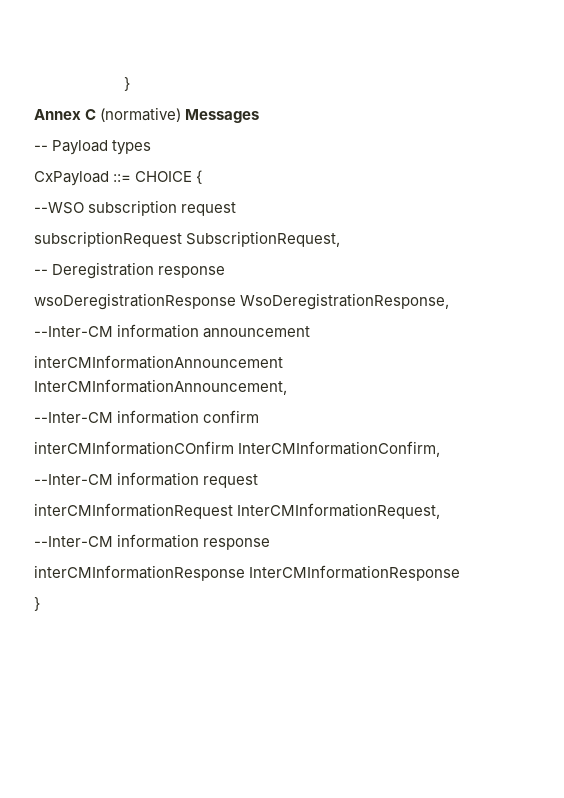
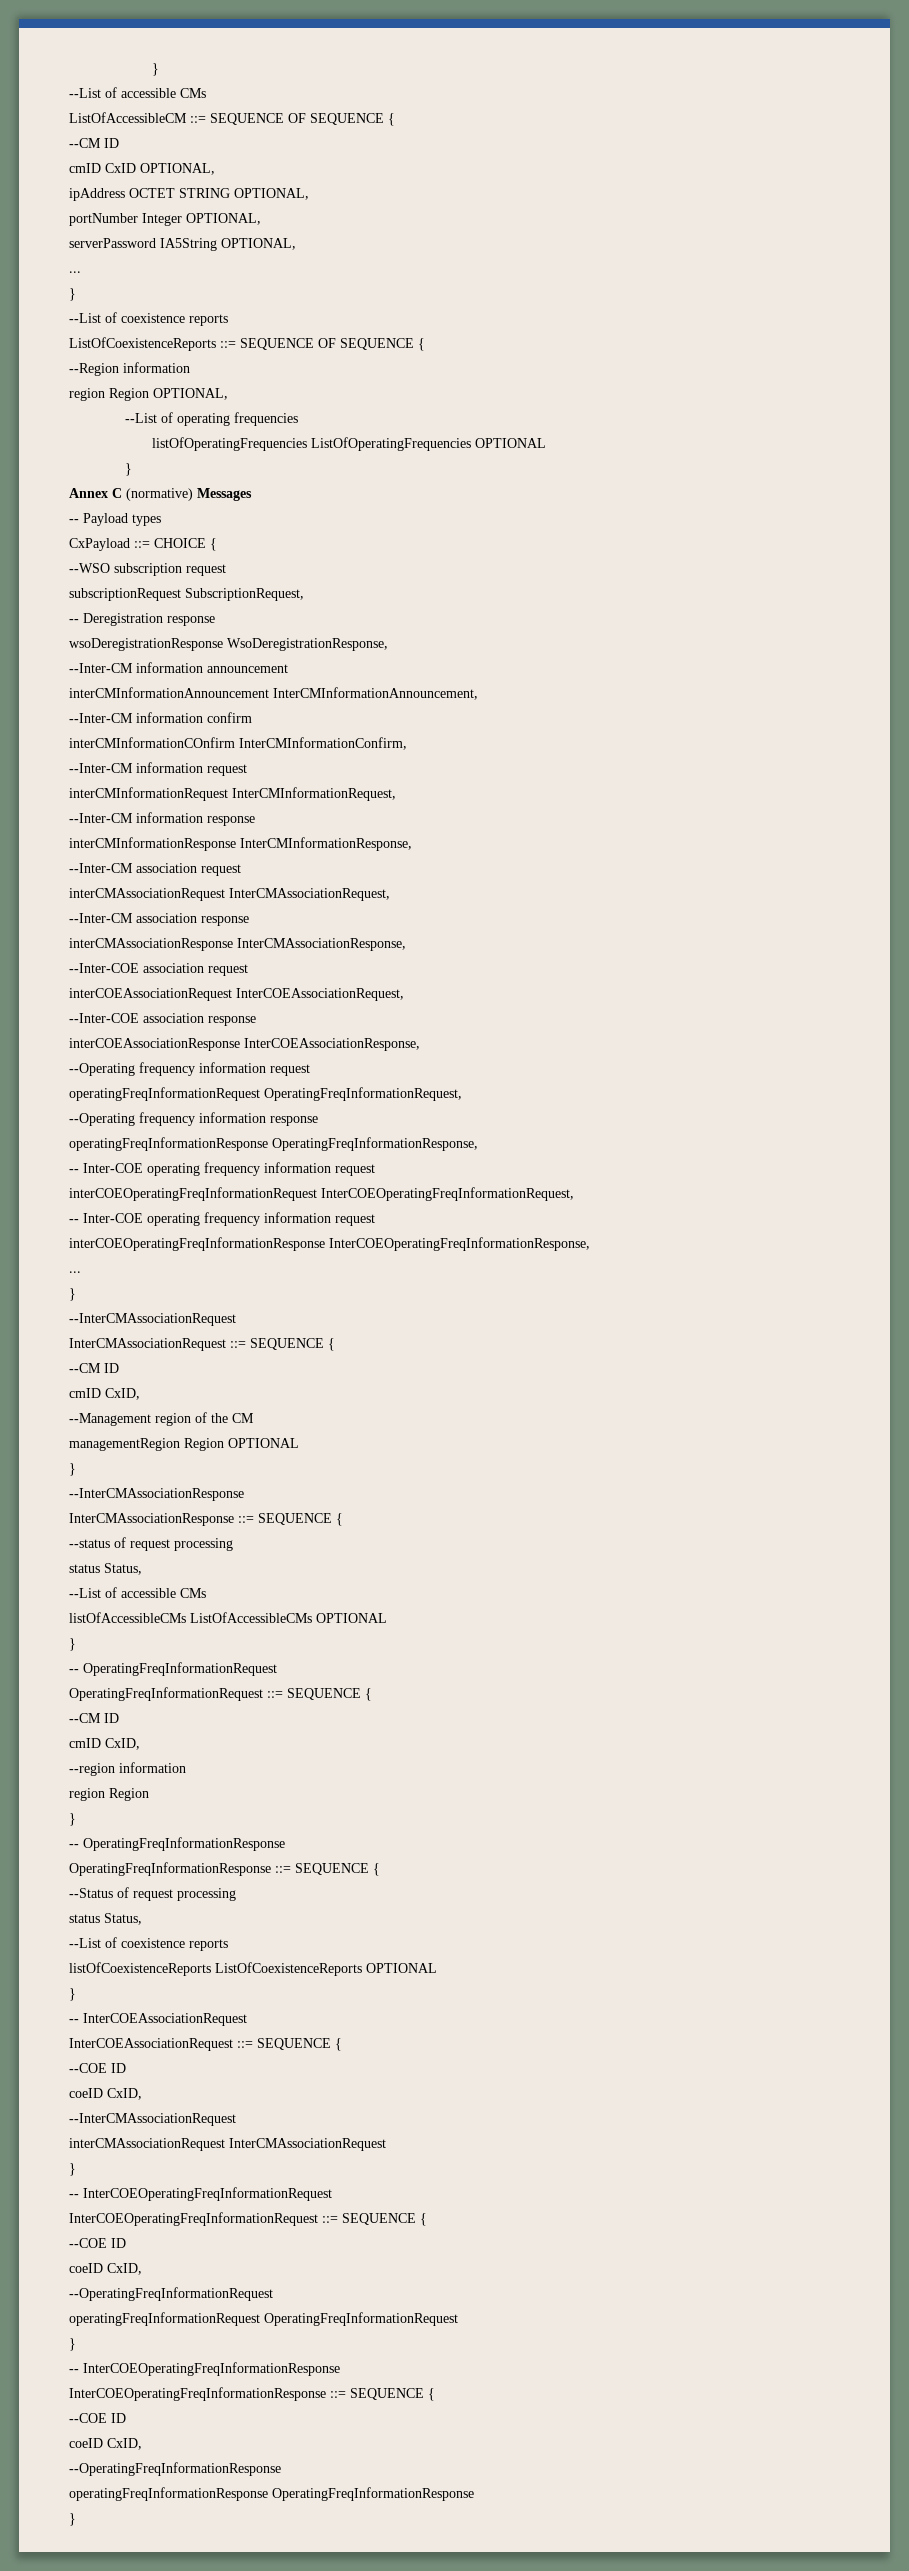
[123,77,130,91] } -> [152,63,160,76] [69,87,206,98] [69,112,395,126] [69,138,119,148] [69,163,215,175] [69,188,309,201] [69,213,261,226] [69,238,296,251] [69,271,81,273] [69,288,76,301] [69,312,228,326] [69,337,425,351] [69,362,190,376] [69,388,228,401] [124,412,298,426] [152,437,547,451] [124,463,132,476] } // --List of accessible CMs // ListOfAccessibleCM ::= SEQUENCE OF SEQUENCE { // --CM ID // cmID CxID OPTIONAL, // ipAddress OCTET STRING OPTIONAL, // portNumber Integer OPTIONAL, // serverPassword IA5String OPTIONAL, // ... // } // --List of coexistence reports // ListOfCoexistenceReports ::= SEQUENCE OF SEQUENCE { // --Region information // region Region OPTIONAL, // --List of operating frequencies // listOfOperatingFrequencies ListOfOperatingFrequencies OPTIONAL // }
[249,565,461,581] InterCMInformationResponse -> [240,837,412,851] [69,863,241,876] [69,888,390,901] [69,913,249,926] [69,938,406,951] [69,963,248,976] [69,988,404,1001] [69,1013,256,1026] [69,1038,420,1051] [69,1062,310,1076] [69,1087,462,1101] [69,1112,318,1126] [69,1137,478,1151] [69,1162,375,1176] [69,1187,574,1201] [69,1212,375,1226] [69,1237,590,1251] [69,1271,81,1273] [69,1288,76,1301] [69,1313,236,1326] [69,1338,335,1351] [69,1363,119,1373] [69,1388,140,1400] [69,1412,254,1426] [69,1438,299,1451] [69,1463,76,1476] [69,1488,244,1501] [69,1513,343,1526] [69,1537,233,1551] [69,1563,142,1575] [69,1587,206,1598] [69,1612,387,1623] [69,1638,76,1651] [69,1662,277,1676] [69,1687,372,1701] [69,1713,119,1723] [69,1738,140,1750] [69,1762,186,1776] [69,1788,149,1801] [69,1813,76,1826] [69,1837,285,1851] [69,1862,380,1876] [69,1887,236,1901] [69,1913,142,1925] [69,1937,228,1951] [69,1962,437,1976] [69,1988,76,2001] [69,2013,247,2026] [69,2038,342,2051] [69,2063,126,2073] [69,2088,142,2100] [69,2113,236,2126] [69,2138,386,2151] [69,2163,76,2176] [69,2187,332,2201] [69,2212,427,2226] [69,2238,126,2248] [69,2263,142,2275] [69,2287,273,2301] [69,2312,458,2326] [69,2338,76,2351] [69,2362,340,2376] [69,2387,435,2401] [69,2413,126,2423] [69,2438,142,2450] [69,2462,281,2476] [69,2487,474,2501] InterCMInformationResponse, // --Inter-CM association request // interCMAssociationRequest InterCMAssociationRequest, // --Inter-CM association response // interCMAssociationResponse InterCMAssociationResponse, // --Inter-COE association request // interCOEAssociationRequest InterCOEAssociationRequest, // --Inter-COE association response // interCOEAssociationResponse InterCOEAssociationResponse, // --Operating frequency information request // operatingFreqInformationRequest OperatingFreqInformationRequest, // --Operating frequency information response // operatingFreqInformationResponse OperatingFreqInformationResponse, // -- Inter-COE operating frequency information request // interCOEOperatingFreqInformationRequest InterCOEOperatingFreqInformationRequest, // -- Inter-COE operating frequency information request // interCOEOperatingFreqInformationResponse InterCOEOperatingFreqInformationResponse, // ... // } // --InterCMAssociationRequest // InterCMAssociationRequest ::= SEQUENCE { // --CM ID // cmID CxID, // --Management region of the CM // managementRegion Region OPTIONAL // } // --InterCMAssociationResponse // InterCMAssociationResponse ::= SEQUENCE { // --status of request processing // status Status, // --List of accessible CMs // listOfAccessibleCMs ListOfAccessibleCMs OPTIONAL // } // -- OperatingFreqInformationRequest // OperatingFreqInformationRequest ::= SEQUENCE { // --CM ID // cmID CxID, // --region information // region Region // } // -- OperatingFreqInformationResponse // OperatingFreqInformationResponse ::= SEQUENCE { // --Status of request processing // status Status, // --List of coexistence reports // listOfCoexistenceReports ListOfCoexistenceReports OPTIONAL // } // -- InterCOEAssociationRequest // InterCOEAssociationRequest ::= SEQUENCE { // --COE ID // coeID CxID, // --InterCMAssociationRequest // interCMAssociationRequest InterCMAssociationRequest // } // -- InterCOEOperatingFreqInformationRequest // InterCOEOperatingFreqInformationRequest ::= SEQUENCE { // --COE ID // coeID CxID, // --OperatingFreqInformationRequest // operatingFreqInformationRequest OperatingFreqInformationRequest // } // -- InterCOEOperatingFreqInformationResponse // InterCOEOperatingFreqInformationResponse ::= SEQUENCE { // --COE ID // coeID CxID, // --OperatingFreqInformationResponse // operatingFreqInformationResponse OperatingFreqInformationResponse

